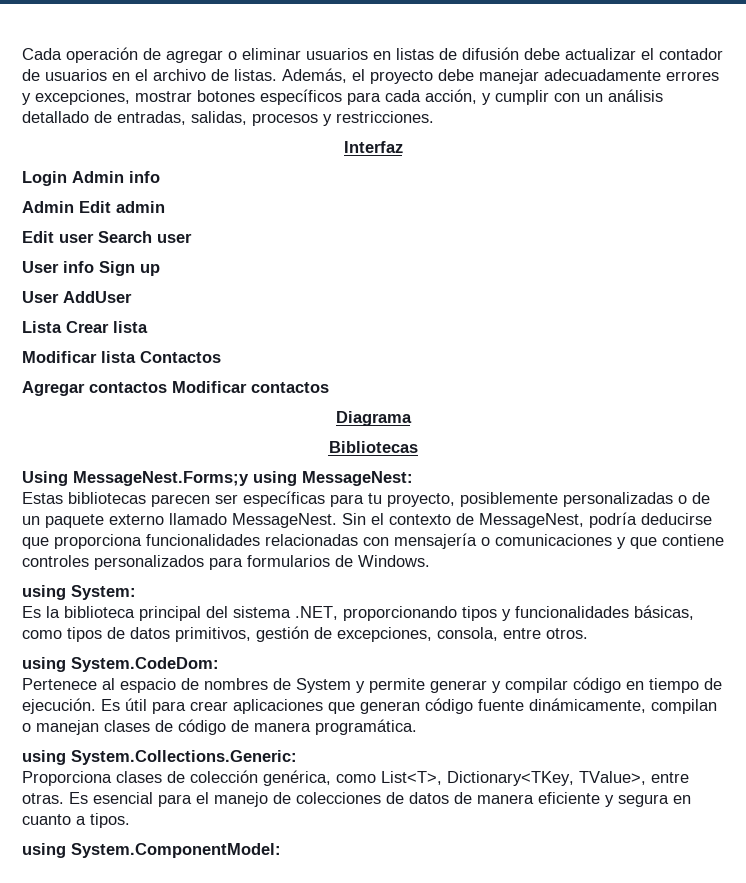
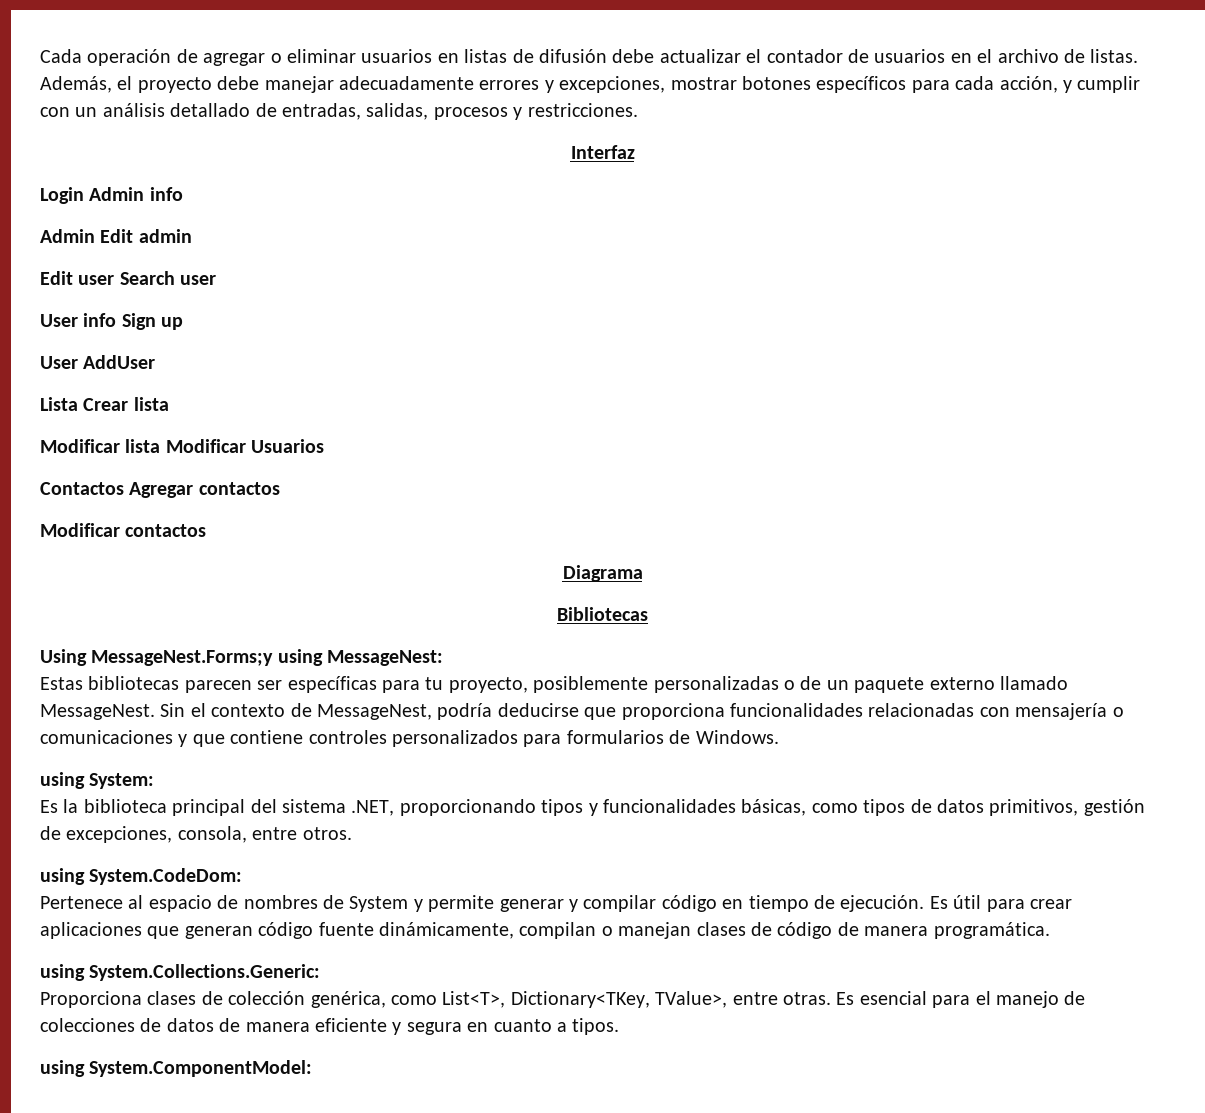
(136, 357) none -> [165,439,325,453] Modificar Usuarios //
(221, 357) // -> (124, 488) none
(167, 387) none -> (280, 488) //

